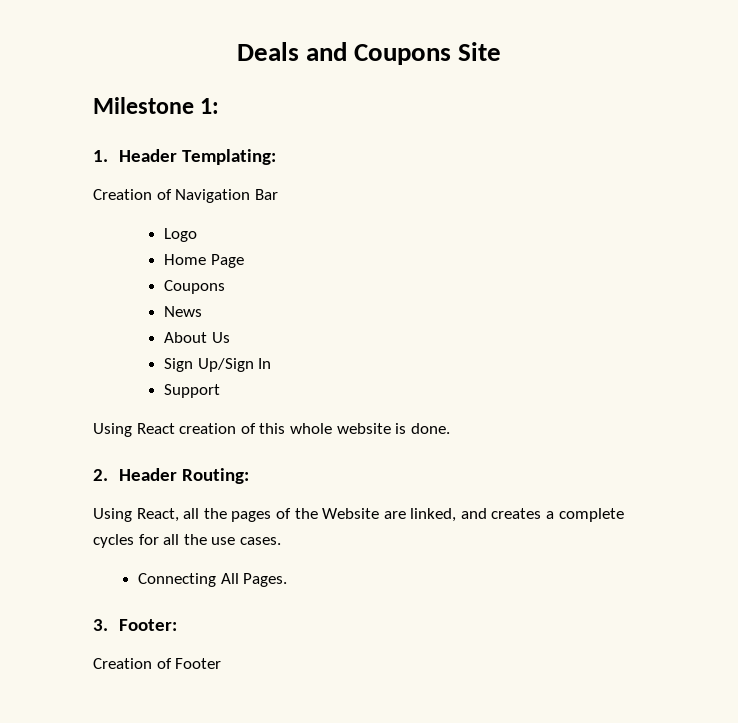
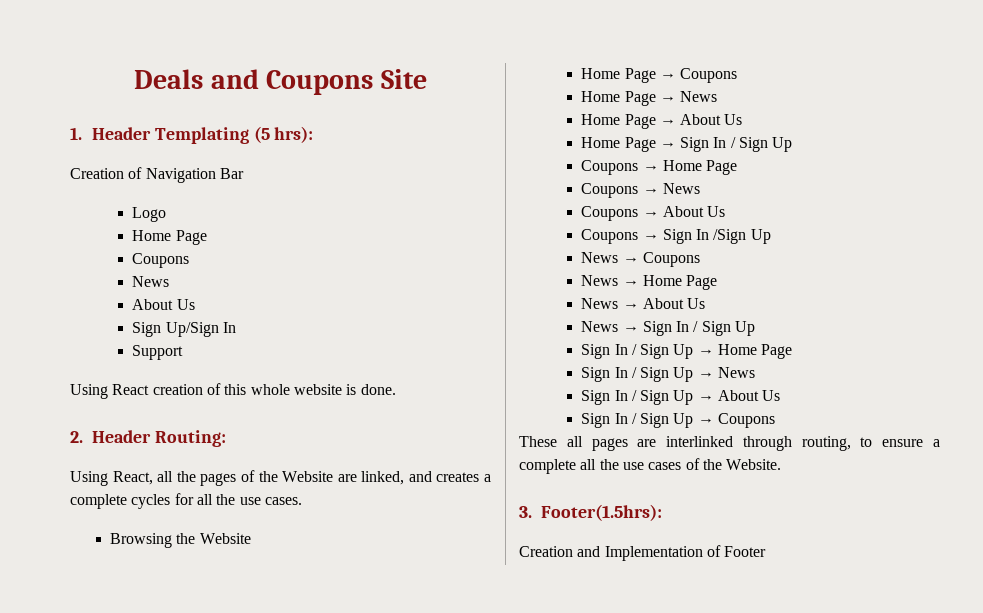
[93,97,220,114] // Milestone 1: -> (427, 79) none
[182,149,277,165] Templating: -> [155,126,314,144] Templating (5 hrs):
[137,573,288,587] Connecting All Pages. -> [109,533,251,548] [581,68,738,83] [581,91,718,106] [581,114,743,129] [581,137,793,152] [581,160,738,175] [581,183,700,198] [581,206,726,221] [581,229,771,244] [581,252,700,267] [581,275,718,290] [581,298,706,309] [581,321,756,336] [581,344,793,359] [581,367,756,382] [581,390,781,405] [581,413,776,428] [519,436,940,451] [519,458,782,474] Browsing the Website // Home Page → Coupons // Home Page → News // Home Page → About Us // Home Page → Sign In / Sign Up // Coupons → Home Page // Coupons → News // Coupons → About Us // Coupons → Sign In /Sign Up // News → Coupons // News → Home Page // News → About Us // News → Sign In / Sign Up // Sign In / Sign Up → Home Page // Sign In / Sign Up → News // Sign In / Sign Up → About Us // Sign In / Sign Up → Coupons // These all pages are interlinked through routing, to ensure a complete all the use cases of the Website.
[119,619,178,631] [93,658,152,669] Footer: // Creation -> [541,504,663,521] [519,546,703,561] Footer(1.5hrs): // Creation and Implementation

